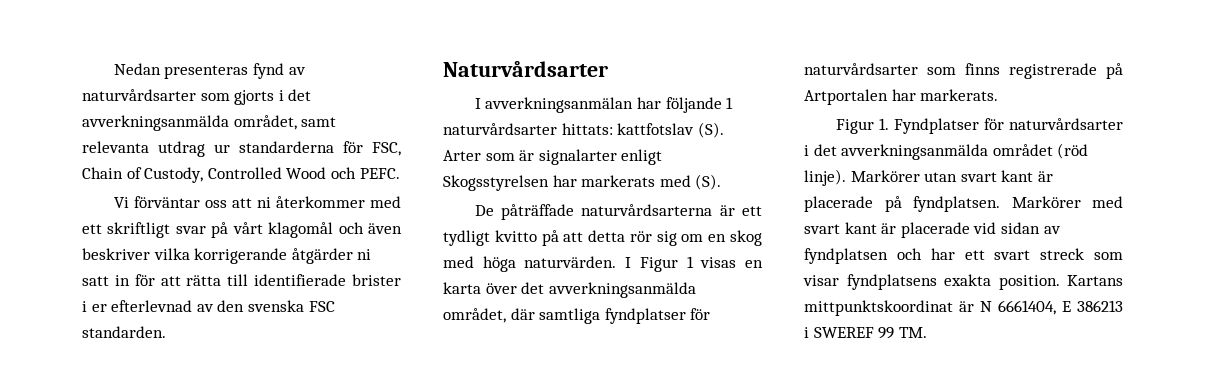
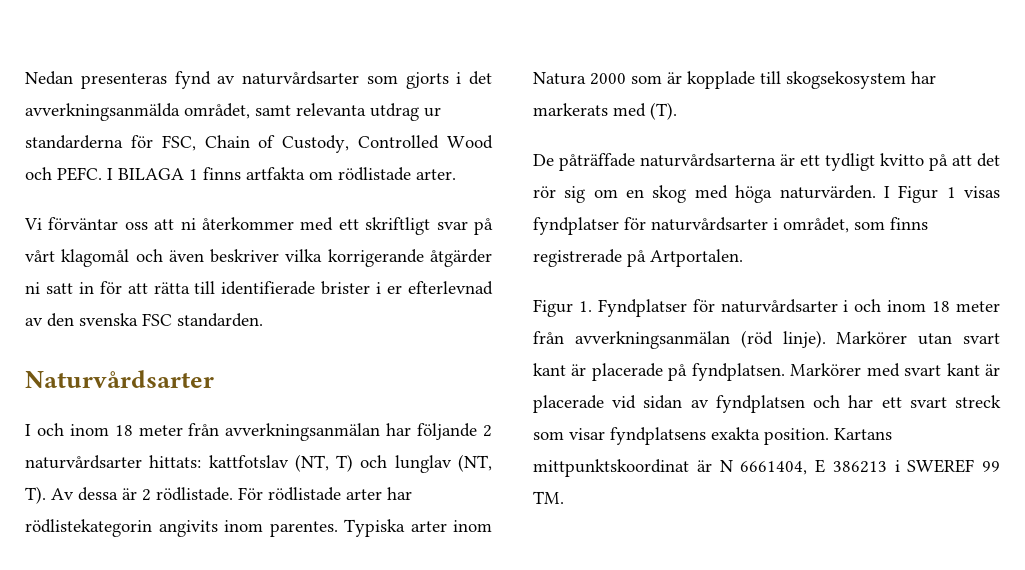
(400, 173) none -> [107,167,456,181] I BILAGA 1 finns artfakta om rödlistade arter.
(481, 103) none -> [36,423,220,436] och inom 18 meter från
[726,97,734,109] 1 -> [483,425,493,437] 2
[697,122,724,138] [443,149,663,165] [443,175,549,191] (S). Arter som är signalarter enligt Skogsstyrelsen -> [294,454,492,473] [25,486,412,504] [25,519,492,537] [533,71,906,89] (NT, T) och lunglav (NT, T). Av dessa är 2 rödlistade. För rödlistade arter har rödlistekategorin angivits inom parentes. Typiska arter inom Natura 2000 som är kopplade till skogsekosystem
[695,174,722,190] (S). -> [650,102,677,120] (T).
[588,230,626,242] detta -> [977,153,1000,167] det
[745,260,763,268] [443,282,696,298] [443,308,601,324] en karta över det avverkningsanmälda området, där samtliga -> (1000, 192) none
(918, 69) none -> [773,217,849,233] i området,
[804,89,999,105] Artportalen har markerats. -> [650,249,743,267] Artportalen.
[813,144,1053,160] det avverkningsanmälda området -> [854,299,1001,312] [533,331,730,349] och inom 18 meter från avverkningsanmälan

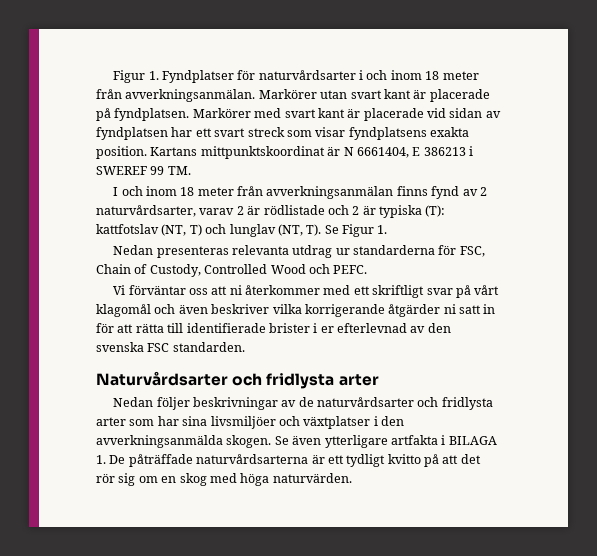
[25,71,492,89] [25,103,291,121] Nedan presenteras fynd av naturvårdsarter som gjorts i det avverkningsanmälda området, samt -> [113,70,479,83] [96,89,490,102] [96,108,501,121] [96,127,469,140] [96,146,473,159] [96,166,191,175] [113,186,487,199] [96,205,446,218] [96,224,388,237] [113,245,229,258] Figur 1. Fyndplatser för naturvårdsarter i och inom 18 meter från avverkningsanmälan. Markörer utan svart kant är placerade på fyndplatsen. Markörer med svart kant är placerade vid sidan av fyndplatsen har ett svart streck som visar fyndplatsens exakta position. Kartans mittpunktskoordinat är N 6661404, E 386213 i SWEREF 99 TM. // I och inom 18 meter från avverkningsanmälan finns fynd av 2 naturvårdsarter, varav 2 är rödlistade och 2 är typiska (T): kattfotslav (NT, T) och lunglav (NT, T). Se Figur 1. // Nedan presenteras
[107,167,456,181] I BILAGA 1 finns artfakta om rödlistade arter. -> (368, 269) none
[25,423,493,441] [25,454,492,473] [25,486,412,504] [25,519,492,537] [533,71,936,89] [533,102,677,120] // I och inom 18 meter från avverkningsanmälan har följande 2 naturvårdsarter hittats: kattfotslav (NT, T) och lunglav (NT, T). Av dessa är 2 rödlistade. För rödlistade arter har rödlistekategorin angivits inom parentes. Typiska arter inom Natura 2000 som är kopplade till skogsekosystem har markerats med (T). // -> [232,373,379,389] [113,397,493,410] [96,416,404,429] [96,435,497,448] [96,455,106,464] och fridlysta arter // Nedan följer beskrivningar av de naturvårdsarter och fridlysta arter som har sina livsmiljöer och växtplatser i den avverkningsanmälda skogen. Se även ytterligare artfakta i BILAGA 1.
[883,185,1000,203] [533,217,928,235] [533,249,743,267] [533,299,1001,317] [533,330,1000,349] [533,363,1000,381] [533,395,1001,413] [533,427,892,445] [533,459,1000,477] [533,491,564,504] I Figur 1 visas fyndplatser för naturvårdsarter i området, som finns registrerade på Artportalen. // Figur 1. Fyndplatser för naturvårdsarter i och inom 18 meter från avverkningsanmälan (röd linje). Markörer utan svart kant är placerade på fyndplatsen. Markörer med svart kant är placerade vid sidan av fyndplatsen och har ett svart streck som visar fyndplatsens exakta position. Kartans mittpunktskoordinat är N 6661404, E 386213 i SWEREF 99 TM. -> (352, 478) none

